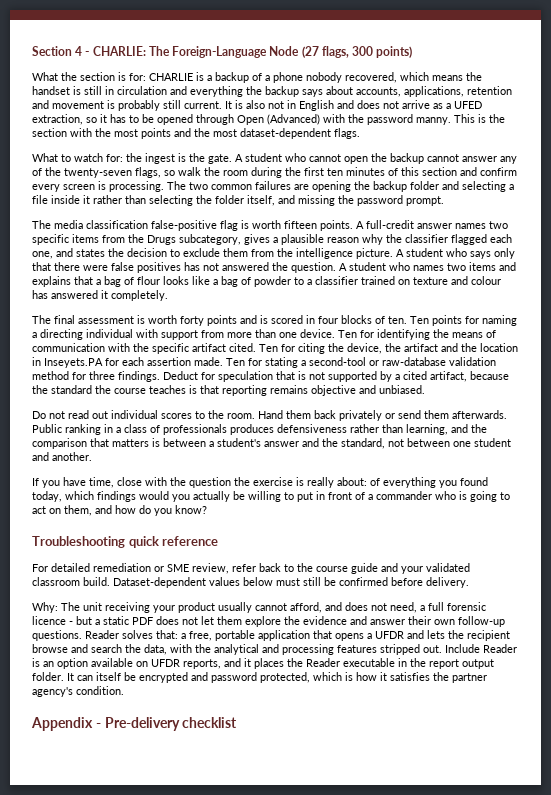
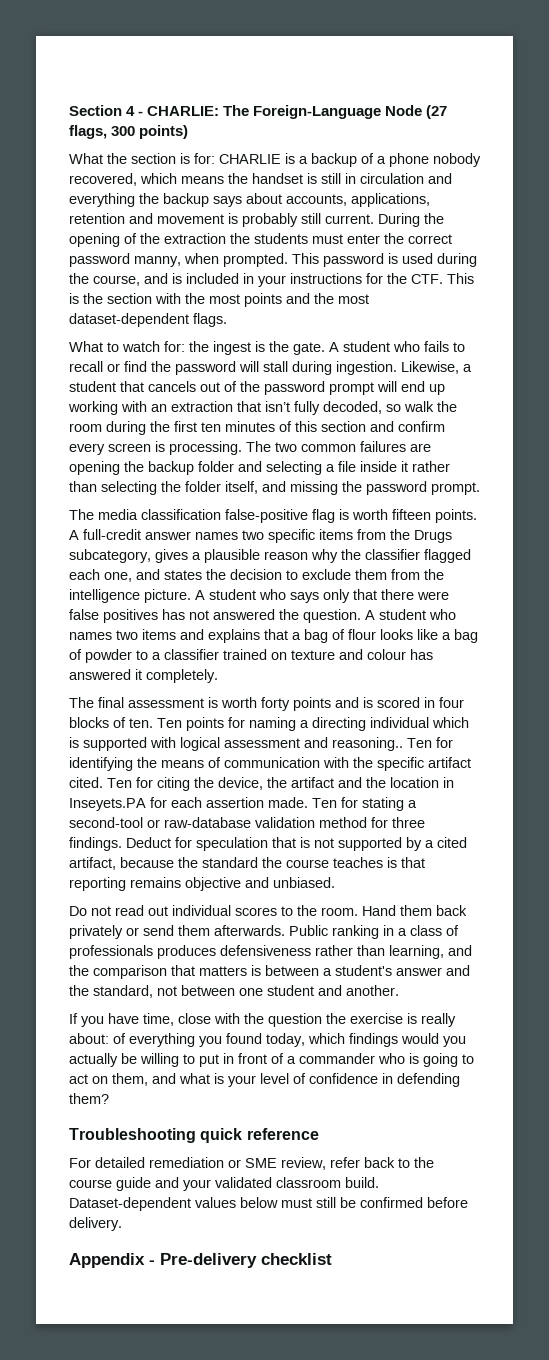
[225,100,482,111] [32,114,451,125] It is also not in English and does not arrive as a UFED extraction, so it has to be opened through Open (Advanced) with the password manny. -> [378,213,444,227] [69,233,452,247] [69,253,477,267] [69,273,443,287] During the opening of the extraction the students must enter the correct password manny, when prompted. This password is used during the course, and is included in your instructions for the CTF.
[309,153,517,164] [32,167,161,178] cannot open the backup cannot answer any of the twenty-seven flags, -> [424,341,465,352] [69,361,472,375] [69,381,445,395] [68,401,382,415] fails to recall or find the password will stall during ingestion. Likewise, a student that cancels out of the password prompt will end up working with an extraction that isn’t fully decoded,
[136,329,335,340] with support from more than one device. -> [432,717,469,728] [69,737,403,751] which is supported with logical assessment and reasoning..
[115,505,207,516] how do you know? -> [179,1073,460,1087] [69,1093,109,1104] what is your level of confidence in defending them?
[32,602,486,613] [32,616,505,627] [32,630,510,641] [32,644,517,655] [32,658,494,669] [32,672,487,683] [32,686,124,697] // Why: The unit receiving your product usually cannot afford, and does not need, a full forensic licence - but a static PDF does not let them explore the evidence and answer their own follow-up questions. Reader solves that: a free, portable application that opens a UFDR and lets the recipient browse and search the data, with the analytical and processing features stripped out. Include Reader is an option available on UFDR reports, and it places the Reader executable in the report output folder. It can itself be encrypted and password protected, which is how it satisfies the partner agency's condition. -> (122, 1224) none

